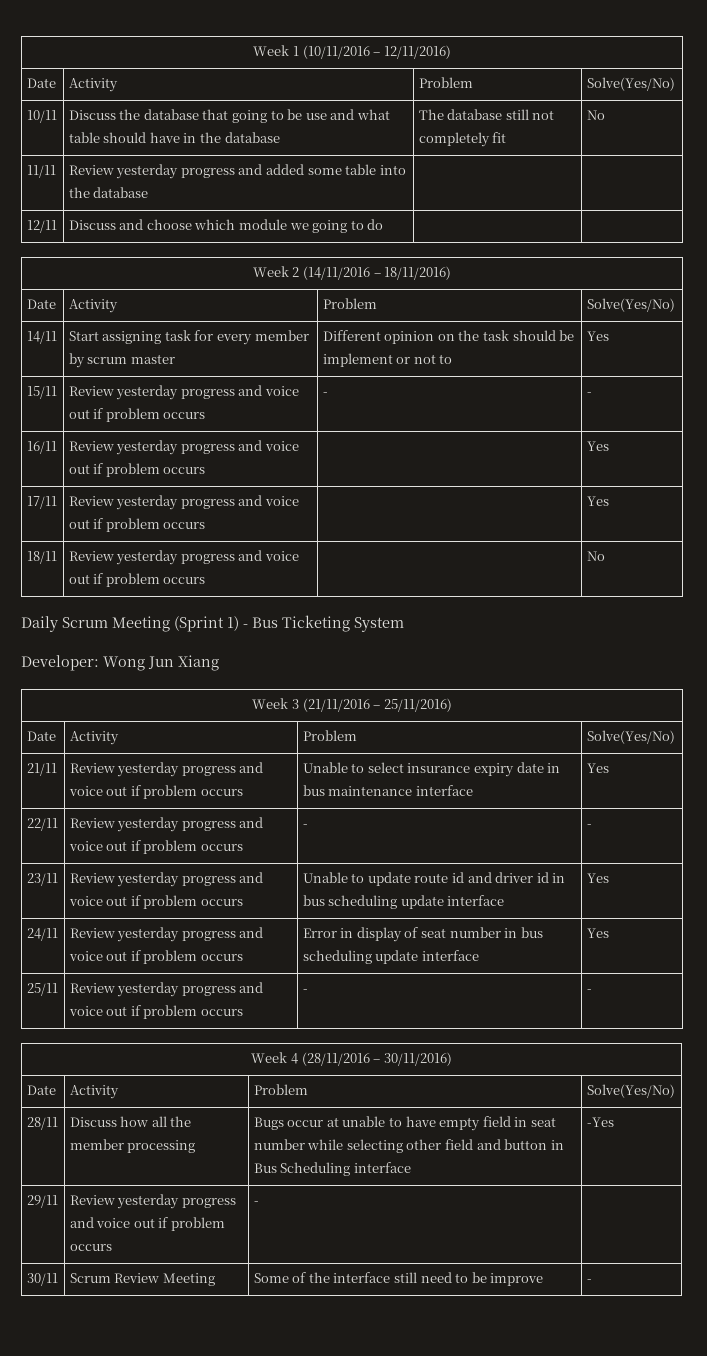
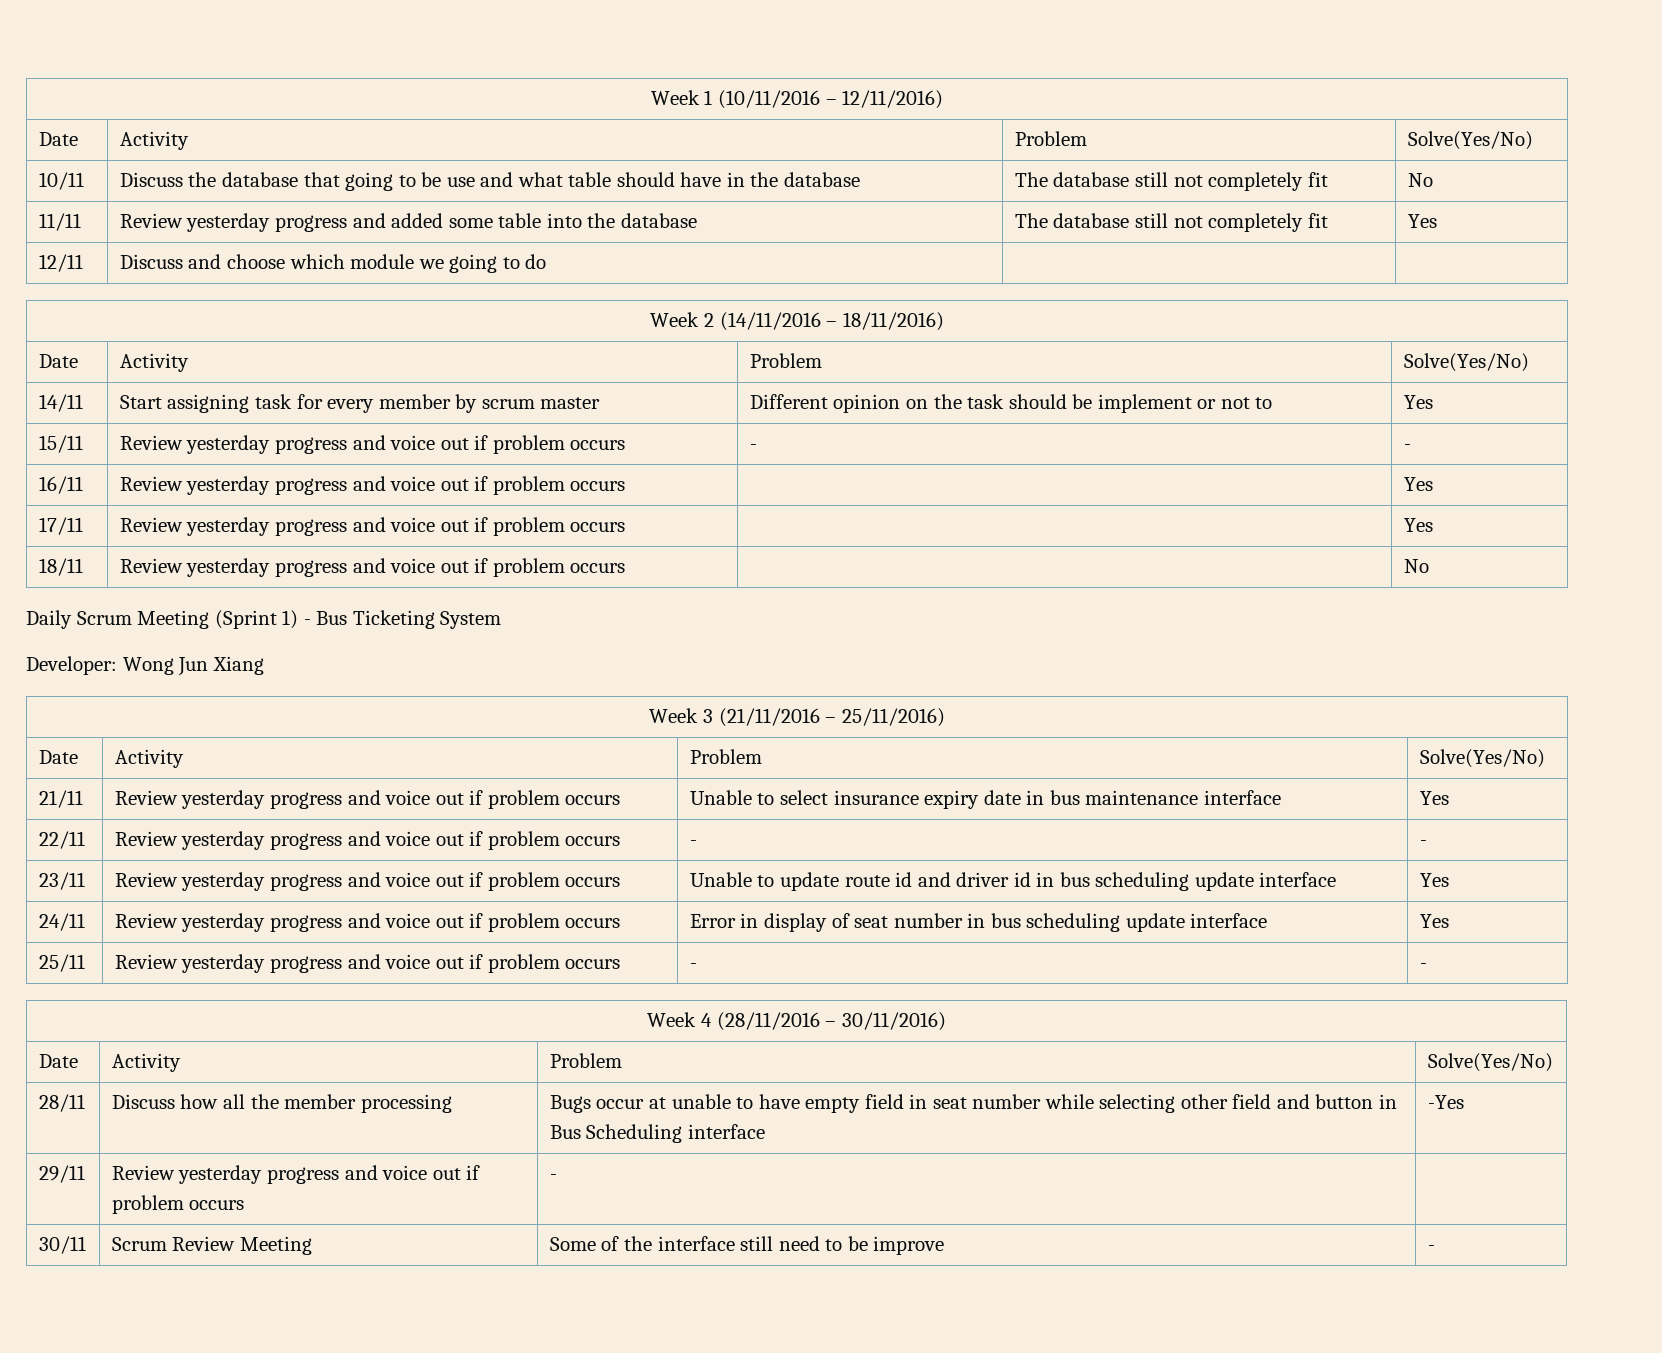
(149, 192) | -> [1014,213,1328,232] [1407,214,1437,228] The database still not completely fit | Yes

